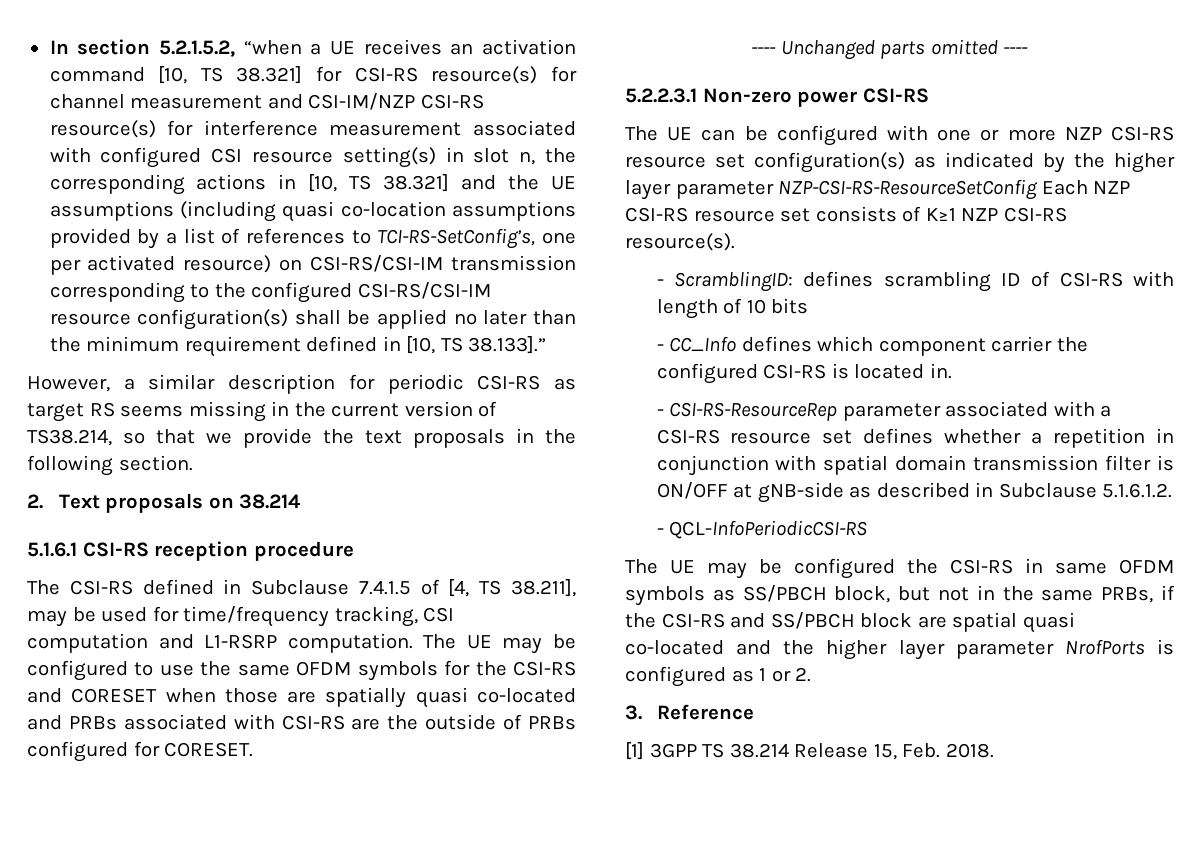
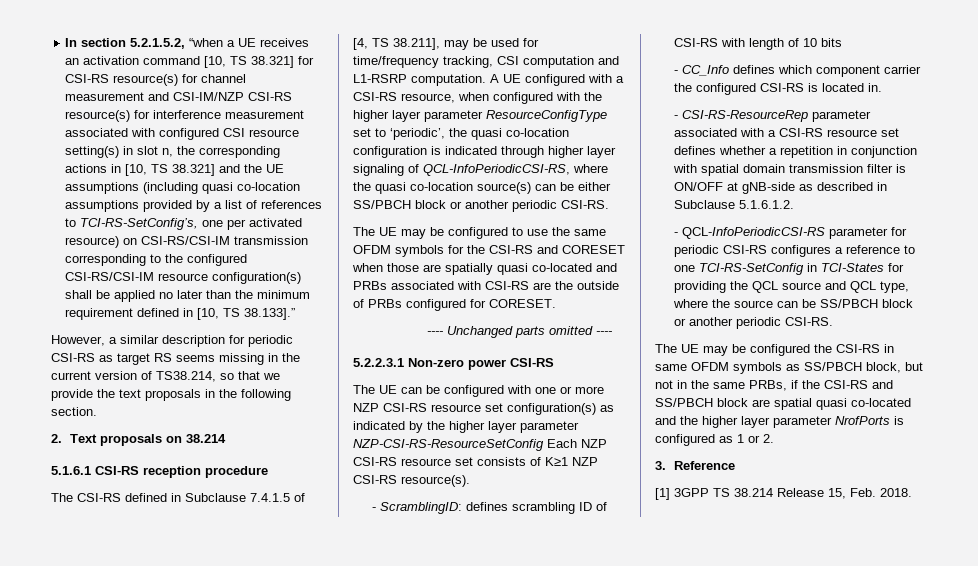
(413, 643) none -> [490,74,624,86] [353,92,602,104] [353,110,607,122] [353,128,569,140] [353,146,616,158] [353,164,608,176] [353,182,611,194] [353,200,609,212] A UE configured with a CSI-RS resource, when configured with the higher layer parameter ResourceConfigType set to ‘periodic’, the quasi co-location configuration is indicated through higher layer signaling of QCL-InfoPeriodicCSI-RS, where the quasi co-location source(s) can be either SS/PBCH block or another periodic CSI-RS. //
(868, 529) none -> [828,227,907,239] [673,245,915,257] [673,263,904,275] [673,281,909,293] [672,299,913,308] [673,317,833,329] parameter for periodic CSI-RS configures a reference to one TCI-RS-SetConfig in TCI-States for providing the QCL source and QCL type, where the source can be SS/PBCH block or another periodic CSI-RS.

